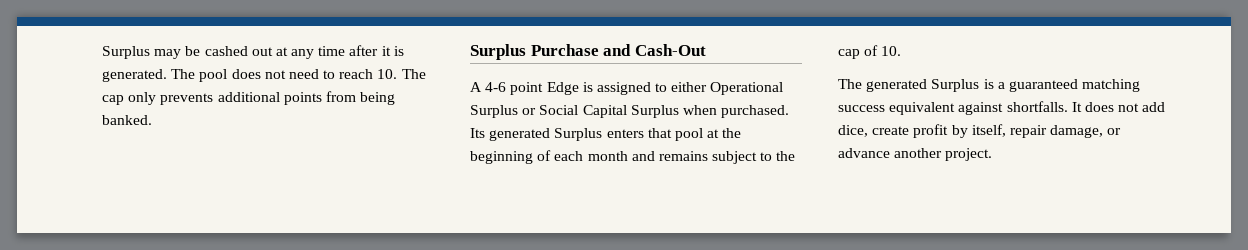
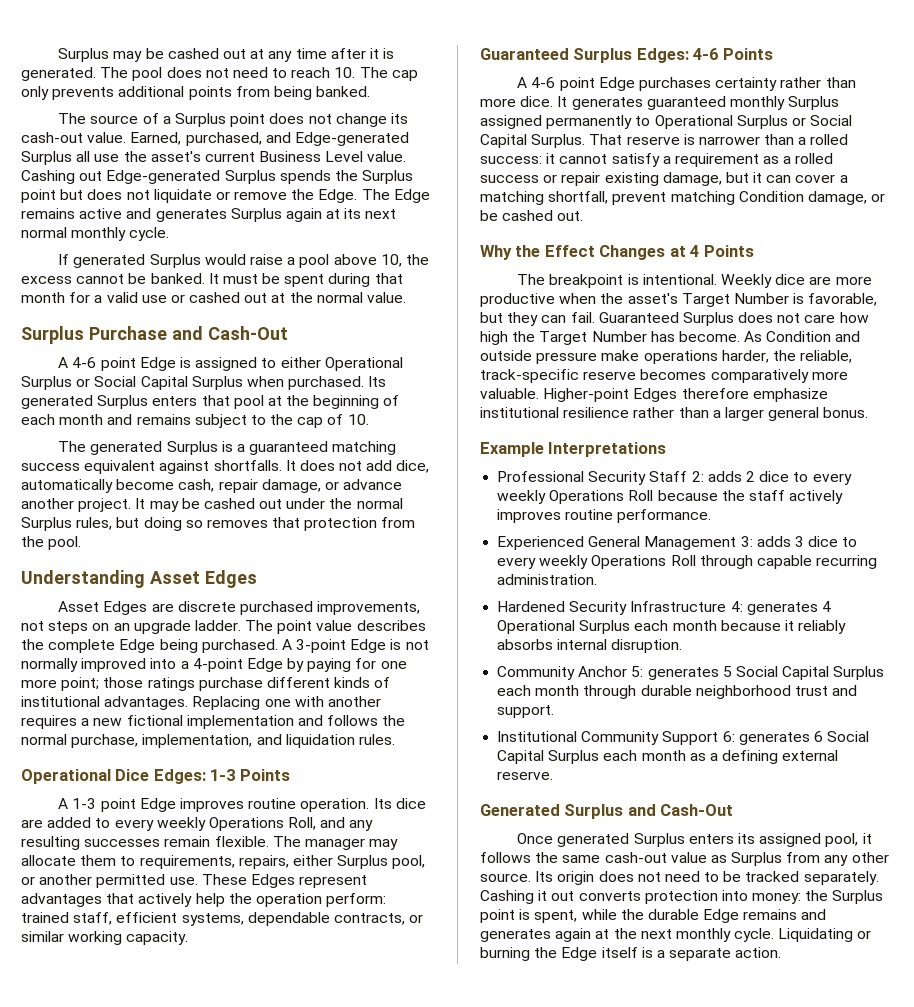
(152, 120) none -> [58,113,408,127] [21,132,409,146] [21,151,407,165] [21,170,414,184] [21,189,430,203] [21,208,397,222] [21,227,170,241] [58,254,429,268] [21,273,403,287] [21,292,407,303] // The source of a Surplus point does not change its cash-out value. Earned, purchased, and Edge-generated Surplus all use the asset's current Business Level value. Cashing out Edge-generated Surplus spends the Surplus point but does not liquidate or remove the Edge. The Edge remains active and generates Surplus again at its next normal monthly cycle. // If generated Surplus would raise a pool above 10, the excess cannot be banked. It must be spent during that month for a valid use or cashed out at the normal value.
[872,124,1006,138] create profit by itself, -> [21,479,215,493] automatically become cash,
(993, 154) none -> [135,498,403,512] [21,517,416,531] [21,536,82,550] [21,570,257,588] [58,601,421,615] [21,620,426,634] [21,639,429,653] [21,658,407,672] [21,677,391,691] [21,696,381,710] [21,715,406,729] [21,734,395,748] [21,769,290,784] [58,798,426,812] [21,817,374,831] [21,836,399,850] [21,855,426,869] [21,874,368,888] [21,893,387,907] [21,912,424,926] [21,931,189,945] [480,48,773,63] [517,77,856,91] [480,96,840,110] [480,115,853,129] [480,134,849,148] [480,153,834,167] [480,172,848,186] [480,191,886,205] [480,210,584,221] [480,245,754,260] [517,274,872,288] [480,293,878,307] [480,312,869,326] [480,331,861,345] [480,350,853,364] [480,369,848,383] [480,388,828,402] [480,407,869,421] [480,442,667,457] [497,471,852,485] [497,490,844,504] [497,509,712,523] [497,536,858,550] [497,555,878,569] [497,574,598,585] [497,601,831,615] [497,620,847,634] [497,639,683,653] [497,666,885,680] [497,685,858,699] [497,705,555,718] [497,731,870,745] [497,750,839,764] [497,771,554,780] [480,804,734,819] [517,833,872,847] [480,852,889,866] [480,871,879,885] [480,890,884,904] [480,909,827,923] [480,928,872,942] [480,947,782,961] It may be cashed out under the normal Surplus rules, but doing so removes that protection from the pool. // Understanding Asset Edges // Asset Edges are discrete purchased improvements, not steps on an upgrade ladder. The point value describes the complete Edge being purchased. A 3-point Edge is not normally improved into a 4-point Edge by paying for one more point; those ratings purchase different kinds of institutional advantages. Replacing one with another requires a new fictional implementation and follows the normal purchase, implementation, and liquidation rules. // Operational Dice Edges: 1-3 Points // A 1-3 point Edge improves routine operation. Its dice are added to every weekly Operations Roll, and any resulting successes remain flexible. The manager may allocate them to requirements, repairs, either Surplus pool, or another permitted use. These Edges represent advantages that actively help the operation perform: trained staff, efficient systems, dependable contracts, or similar working capacity. // Guaranteed Surplus Edges: 4-6 Points // A 4-6 point Edge purchases certainty rather than more dice. It generates guaranteed monthly Surplus assigned permanently to Operational Surplus or Social Capital Surplus. That reserve is narrower than a rolled success: it cannot satisfy a requirement as a rolled success or repair existing damage, but it can cover a matching shortfall, prevent matching Condition damage, or be cashed out. // Why the Effect Changes at 4 Points // The breakpoint is intentional. Weekly dice are more productive when the asset's Target Number is favorable, but they can fail. Guaranteed Surplus does not care how high the Target Number has become. As Condition and outside pressure make operations harder, the reliable, track-specific reserve becomes comparatively more valuable. Higher-point Edges therefore emphasize institutional resilience rather than a larger general bonus. // Example Interpretations // Professional Security Staff 2: adds 2 dice to every weekly Operations Roll because the staff actively improves routine performance. // Experienced General Management 3: adds 3 dice to every weekly Operations Roll through capable recurring administration. // Hardened Security Infrastructure 4: generates 4 Operational Surplus each month because it reliably absorbs internal disruption. // Community Anchor 5: generates 5 Social Capital Surplus each month through durable neighborhood trust and support. // Institutional Community Support 6: generates 6 Social Capital Surplus each month as a defining external reserve. // Generated Surplus and Cash-Out // Once generated Surplus enters its assigned pool, it follows the same cash-out value as Surplus from any other source. Its origin does not need to be tracked separately. Cashing it out converts protection into money: the Surplus point is spent, while the durable Edge remains and generates again at the next monthly cycle. Liquidating or burning the Edge itself is a separate action.

